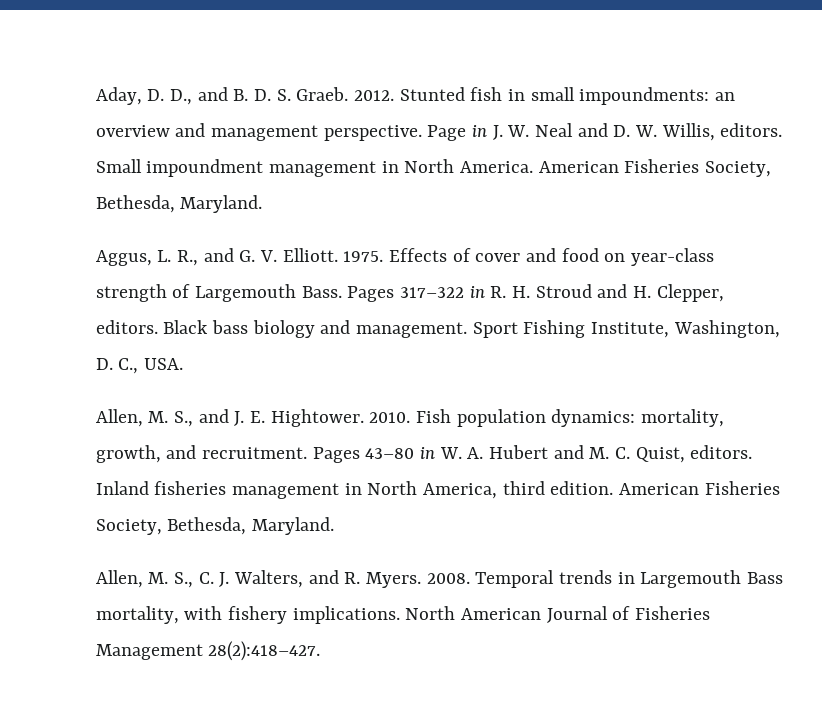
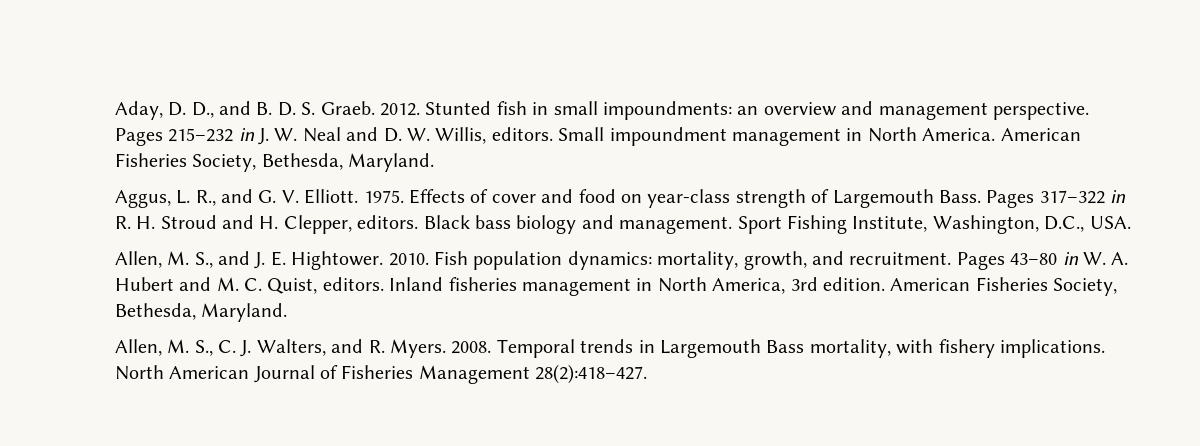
[427,125,467,141] Page -> [114,128,234,146] Pages 215–232
[95,358,139,374] D. C., -> [1044,216,1085,232] D.C.,
[502,481,545,495] third -> [790,277,818,291] 3rd

